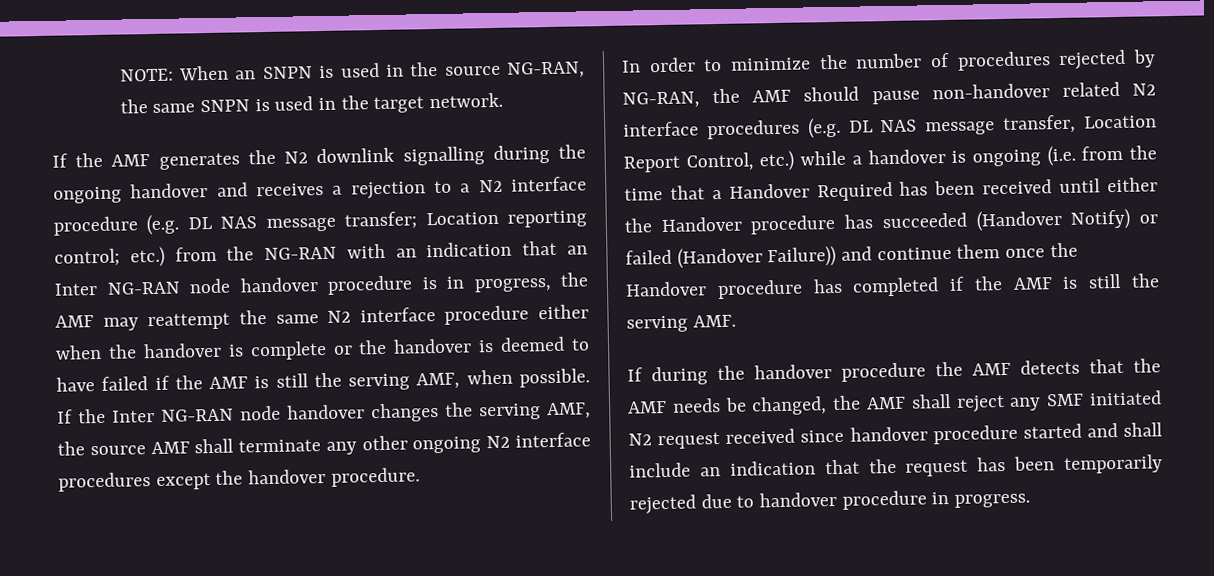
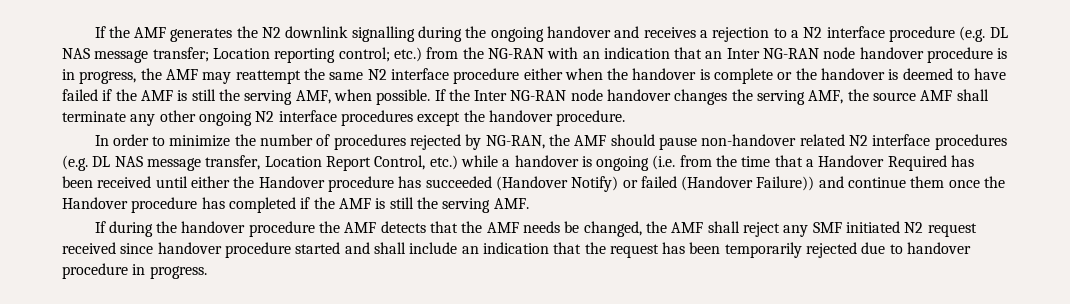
[119,61,585,82] [119,92,504,114] NOTE: When an SNPN is used in the source NG-RAN, the same SNPN is used in the target network. // -> (94, 32) none

